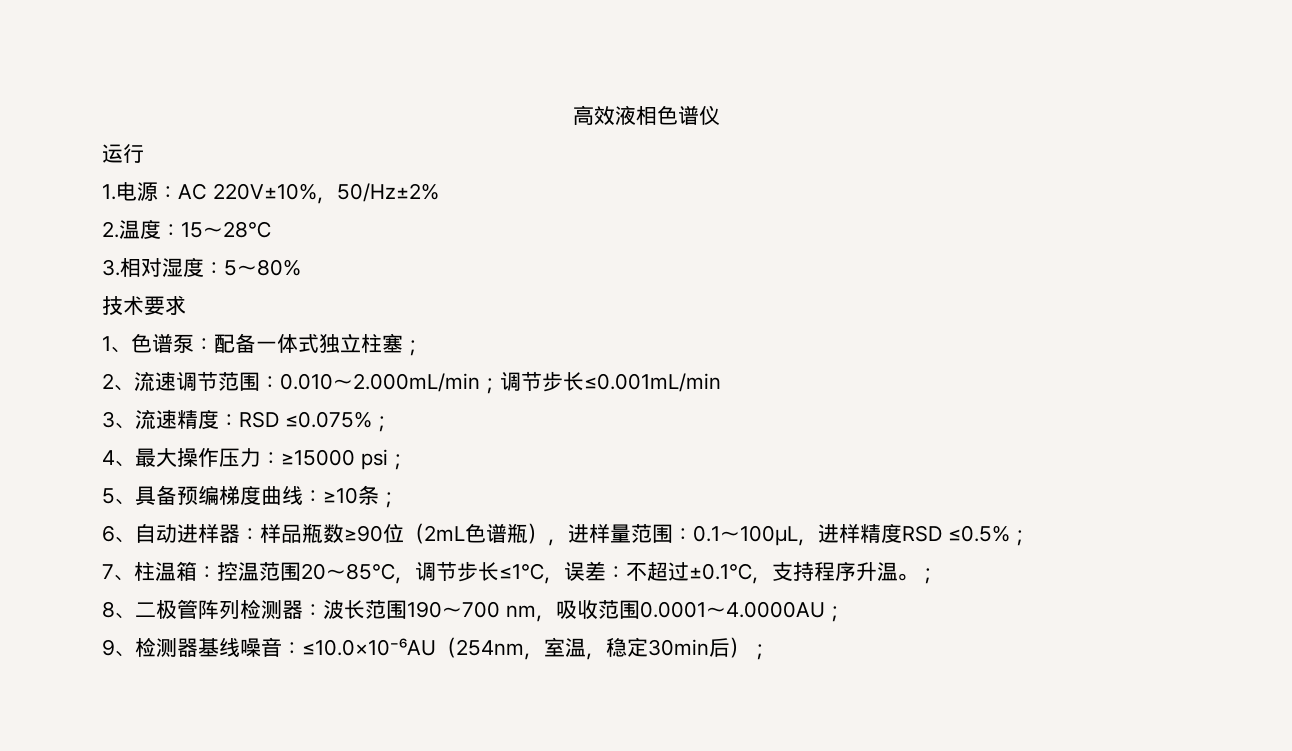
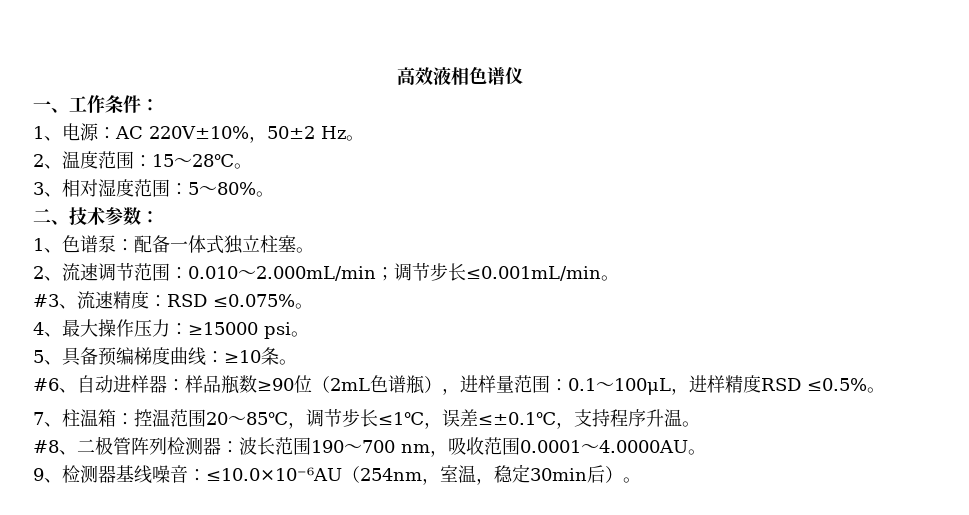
[102,144,144,163] [102,182,439,204] [102,219,161,239] 运行 // 1.电源：AC 220V±10%，50/Hz±2% // 2.温度 -> [33,95,159,113] [33,123,364,143] [33,151,134,169] 一、工作条件： // 1、电源：AC 220V±10%，50±2 Hz。 // 2、温度范围
[102,259,120,276] // 3. -> [234,163,252,169] [33,182,62,197] 。 // 3、
(204, 267) none -> [134,179,170,197] 范围
[102,295,186,315] // 技术要求 -> [256,191,274,197] [33,207,159,225] 。 // 二、技术参数：
[403,340,423,356] ； -> [296,247,314,253] 。
[102,411,115,428] // 3 -> [601,275,619,281] [33,294,59,307] 。 // #3
[371,416,392,432] ； -> [295,303,313,309] 。
[387,454,408,470] ； -> [291,331,309,337] 。
[379,492,399,508] [102,525,115,542] ； // 6 -> [279,359,297,365] [33,378,59,391] 。 // #6
[1009,530,1030,546] ； -> [867,387,885,393] 。
[606,562,752,582] ：不超过±0.1℃ -> [478,412,556,425] ≤±0.1℃
[918,568,938,584] [102,601,115,618] ； // 8 -> [33,440,59,453] // #8
[824,606,845,622] ； -> [688,449,706,455] 。
[750,644,770,660] ； -> [623,477,641,483] 。

